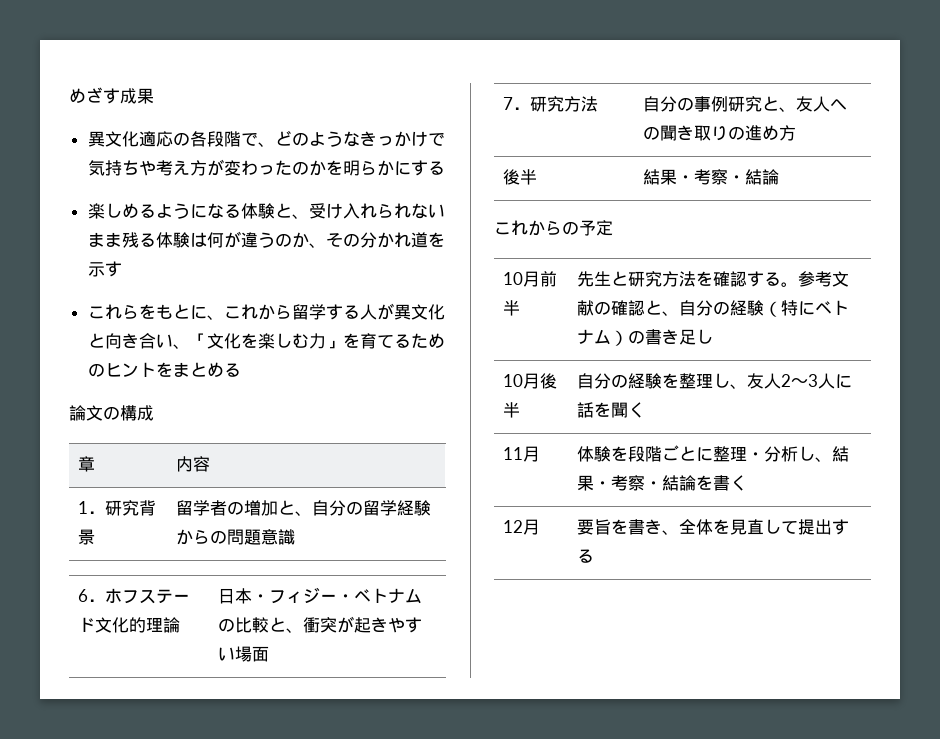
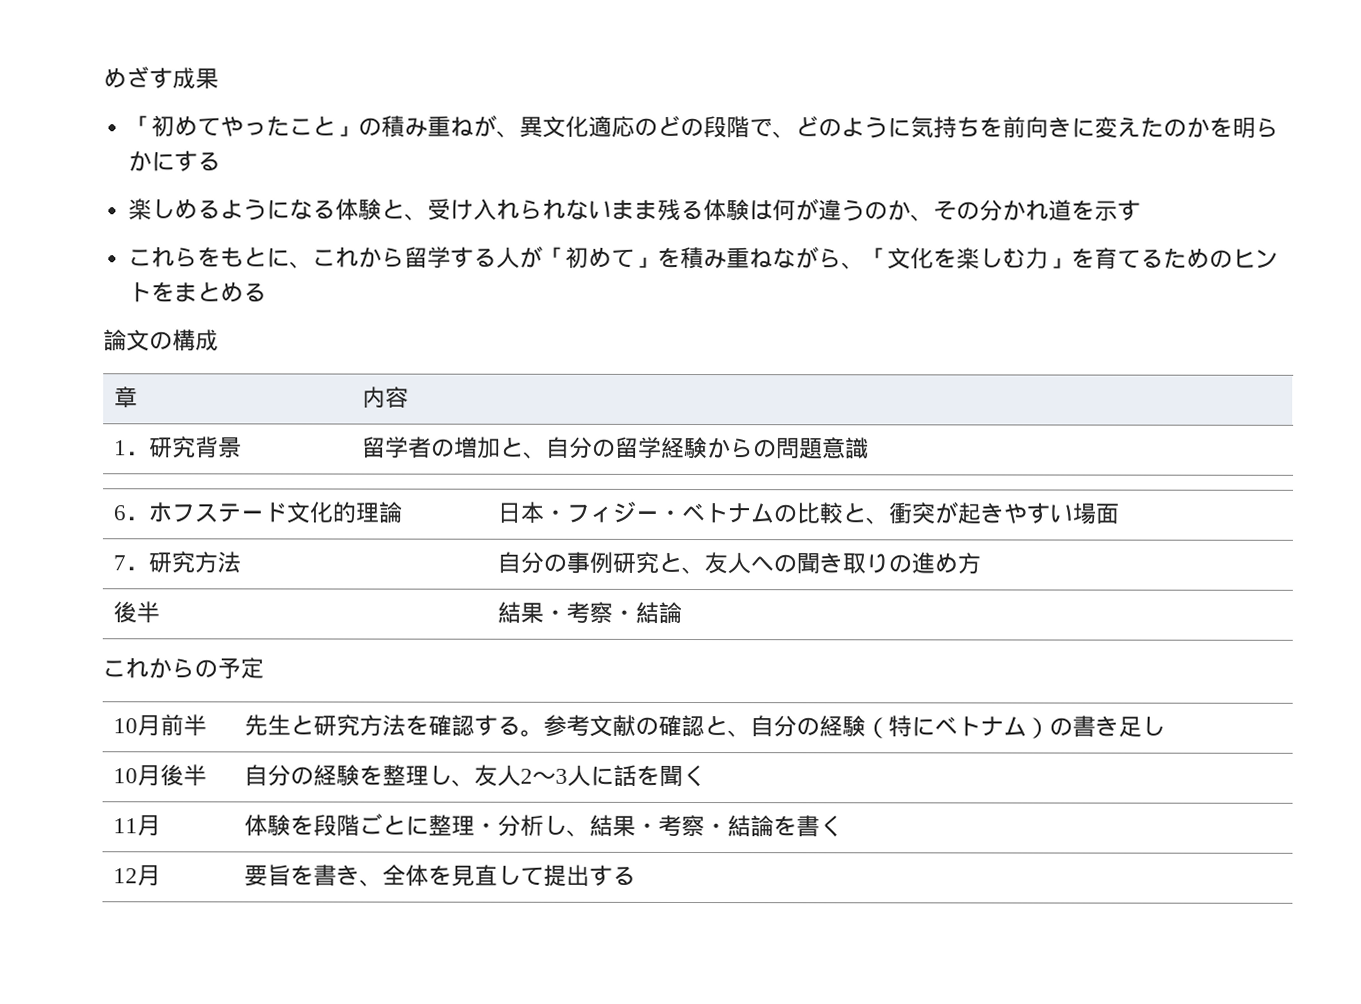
(154, 96) none -> [128,114,521,138] 「初めてやったこと」の積み重ねが、
[189,131,207,147] 各 -> [657,115,705,137] どの
[342,131,445,147] [87,159,275,176] なきっかけで気持ちや考え方が変わっ -> [887,116,1142,139] に気持ちを前向きに変え
[393,304,445,320] [87,333,173,349] 異文化と向き合い -> [542,246,843,270] 「初めて」を積み重ねながら

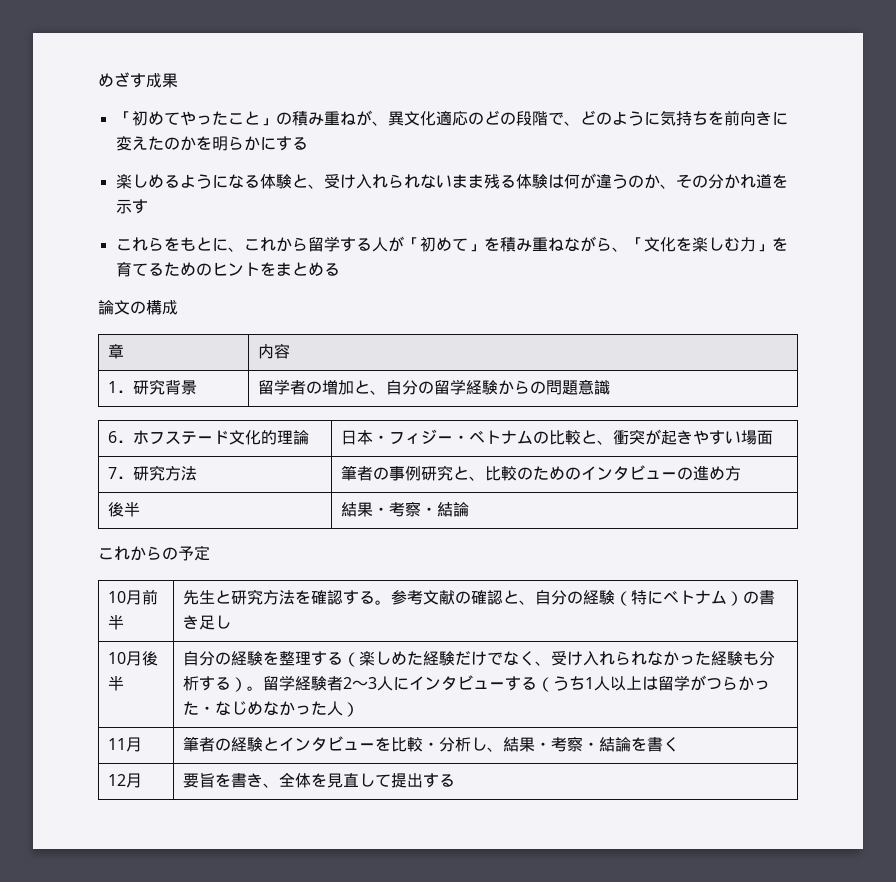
[496,551,544,574] 自分 -> [341,465,374,481] 筆者
[703,552,889,575] 友人への聞き取り -> [485,465,678,481] 比較のためのインタビュー
[427,764,706,788] [112,814,161,837] [243,813,475,837] し、友人2〜3人に話を聞く // 11月 | 体験を段階ごとに整理 -> [311,651,776,667] [183,675,771,692] [183,701,360,717] [108,737,143,752] [183,736,424,752] する（楽しめた経験だけでなく、受け入れられなかった経験も分析する）。留学経験者2〜3人にインタビューする（うち1人以上は留学がつらかった・なじめなかった人） // 11月 | 筆者の経験とインタビューを比較

